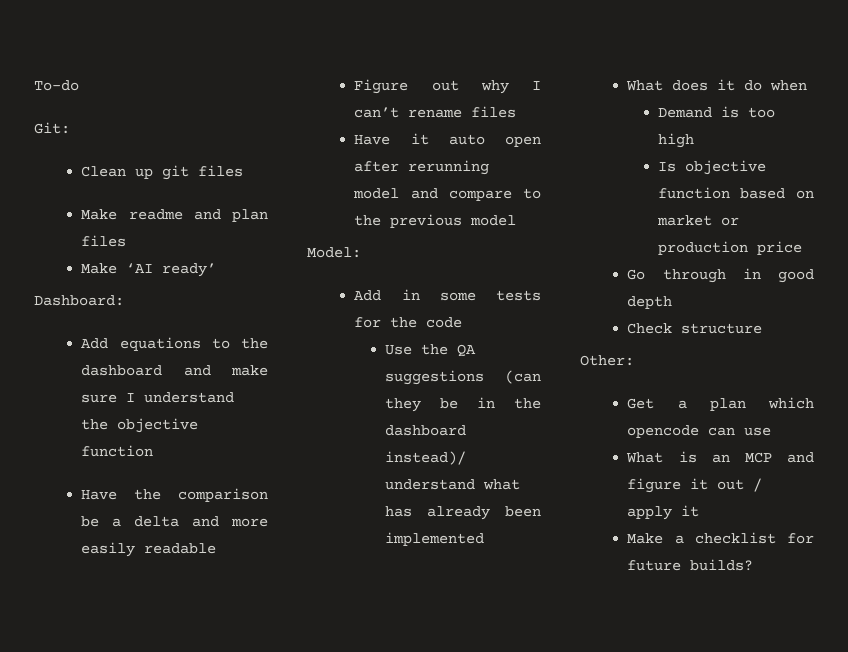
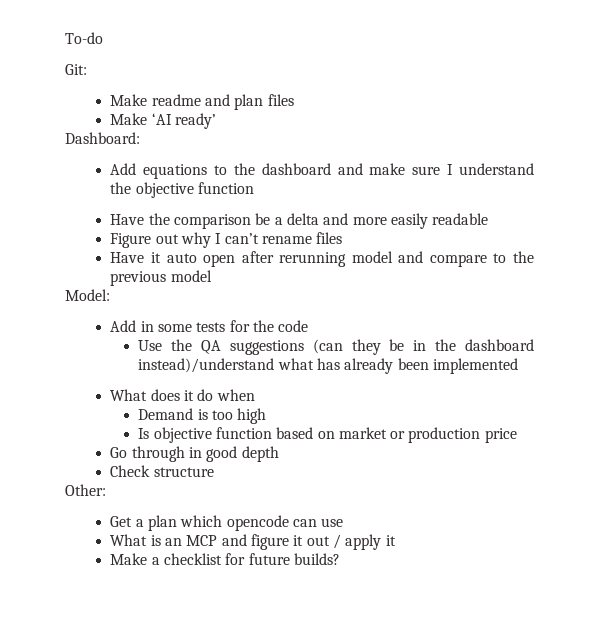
[81,165,244,180] // Clean up git files -> (87, 69) none

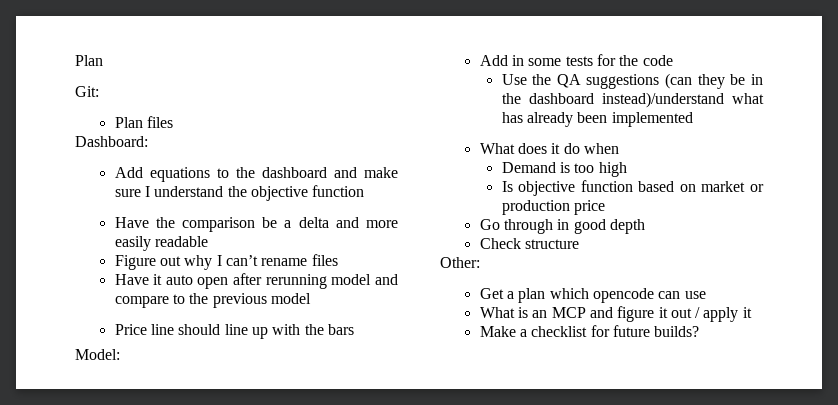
[65,32,103,44] To-do -> [75,55,103,66] Plan
[110,94,294,110] [110,113,217,129] Make readme and plan files // Make ‘AI ready’ -> [114,116,173,128] Plan files
(212, 276) none -> [114,324,354,339] // Price line should line up with the bars

